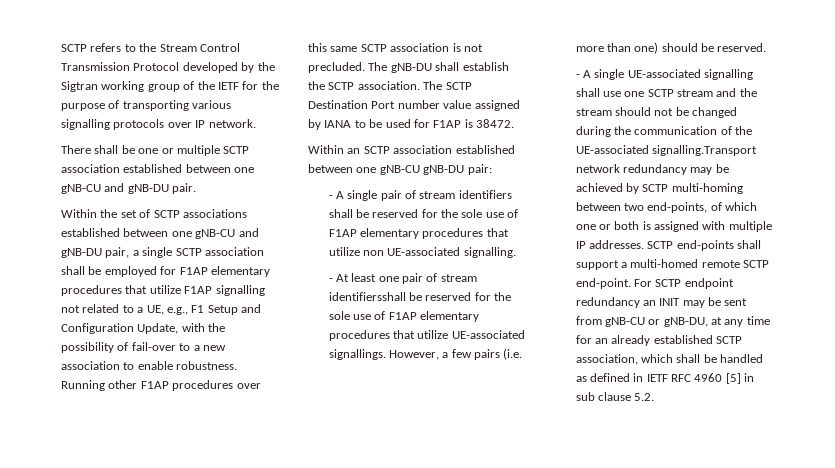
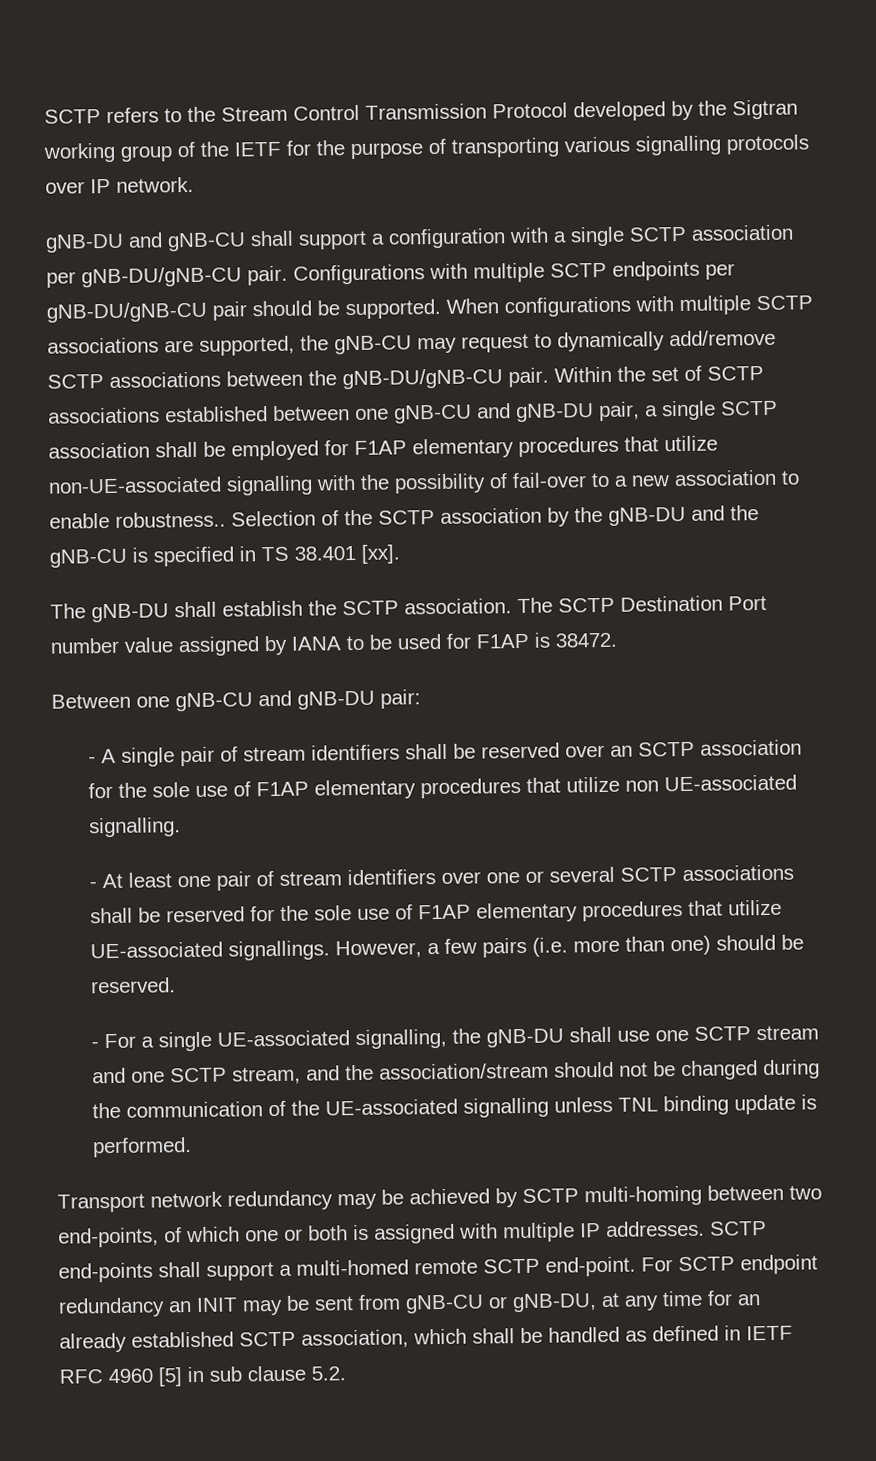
[61,145,250,156] [61,164,255,173] [61,183,197,194] There shall be one or multiple SCTP association established between one gNB-CU and gNB-DU pair. // -> [45,224,794,253] [46,260,735,288] [46,295,813,323] [47,329,776,356] [47,367,549,390] gNB-DU and gNB-CU shall support a configuration with a single SCTP association per gNB-DU/gNB-CU pair. Configurations with multiple SCTP endpoints per gNB-DU/gNB-CU pair should be supported. When configurations with multiple SCTP associations are supported, the gNB-CU may request to dynamically add/remove SCTP associations between the gNB-DU/gNB-CU pair.
[184,285,265,296] [61,304,261,315] [61,323,179,334] F1AP signalling not related to a UE, e.g., F1 Setup and Configuration Update, -> [48,475,313,496] non-UE-associated signalling
[176,361,238,370] [61,380,261,391] [308,43,483,52] [308,62,365,73] robustness. Running other F1AP procedures over this same SCTP association is not precluded. -> [115,505,759,528] [49,544,400,568] robustness.. Selection of the SCTP association by the gNB-DU and the gNB-CU is specified in TS 38.401 [xx]. //
[308,145,515,154] [308,164,420,175] Within an SCTP association established between one gNB-CU -> [51,690,292,712] Between one gNB-CU and
(419, 213) none -> [565,739,803,758] over an SCTP association
[328,292,406,301] identifiersshall -> [347,864,795,886] [90,907,134,924] identifiers over one or several SCTP associations shall
[582,69,754,80] A single UE-associated signalling -> [104,1028,565,1052] For a single UE-associated signalling, the gNB-DU
[739,88,757,97] [575,108,612,116] the stream -> [131,1062,550,1085] one SCTP stream, and the association/stream
[651,145,757,156] signalling.Transport -> [463,1094,818,1118] [92,1137,193,1158] [57,1193,145,1213] signalling unless TNL binding update is performed. // Transport

